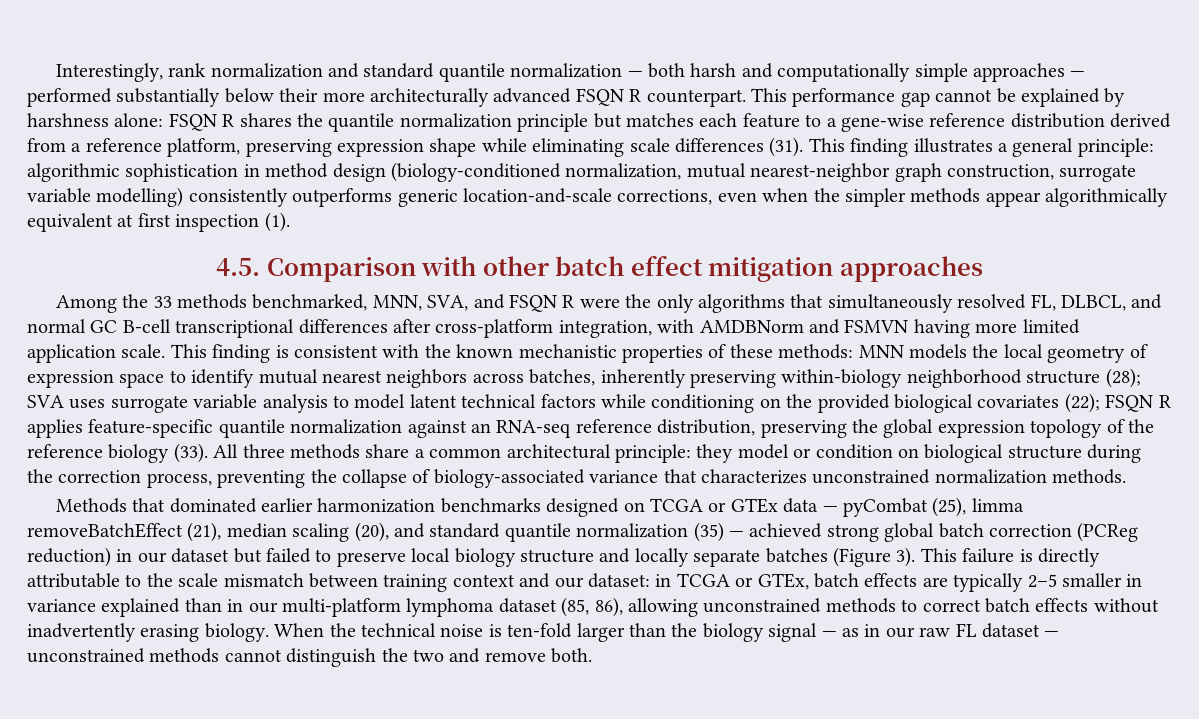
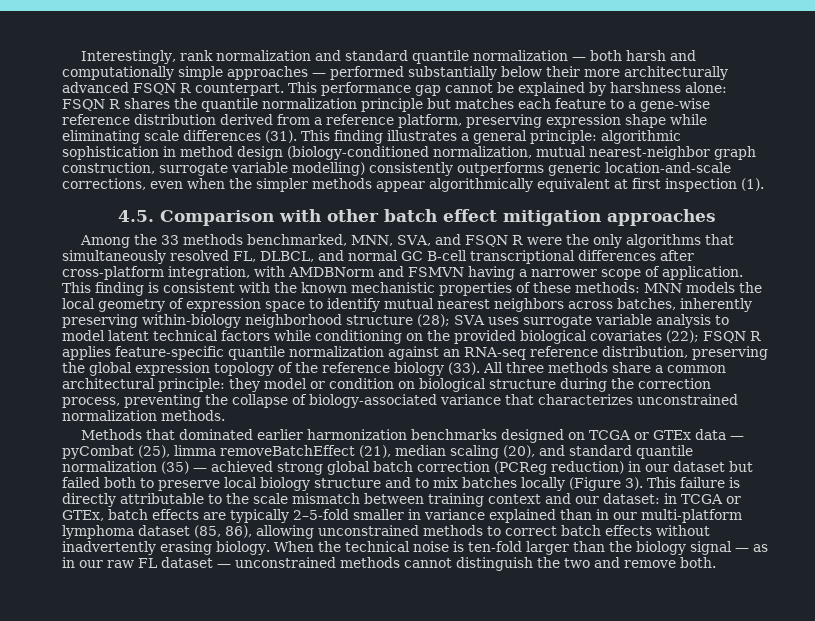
[975,319,1080,334] [27,344,166,363] more limited application scale. -> [519,266,743,280] a narrower scope of application.
(311, 555) none -> [104,477,136,488] both
[634,548,828,567] locally separate batches -> [415,477,565,491] to mix batches locally
[1027,574,1057,588] 2–5 -> [293,509,349,520] 2–5-fold

